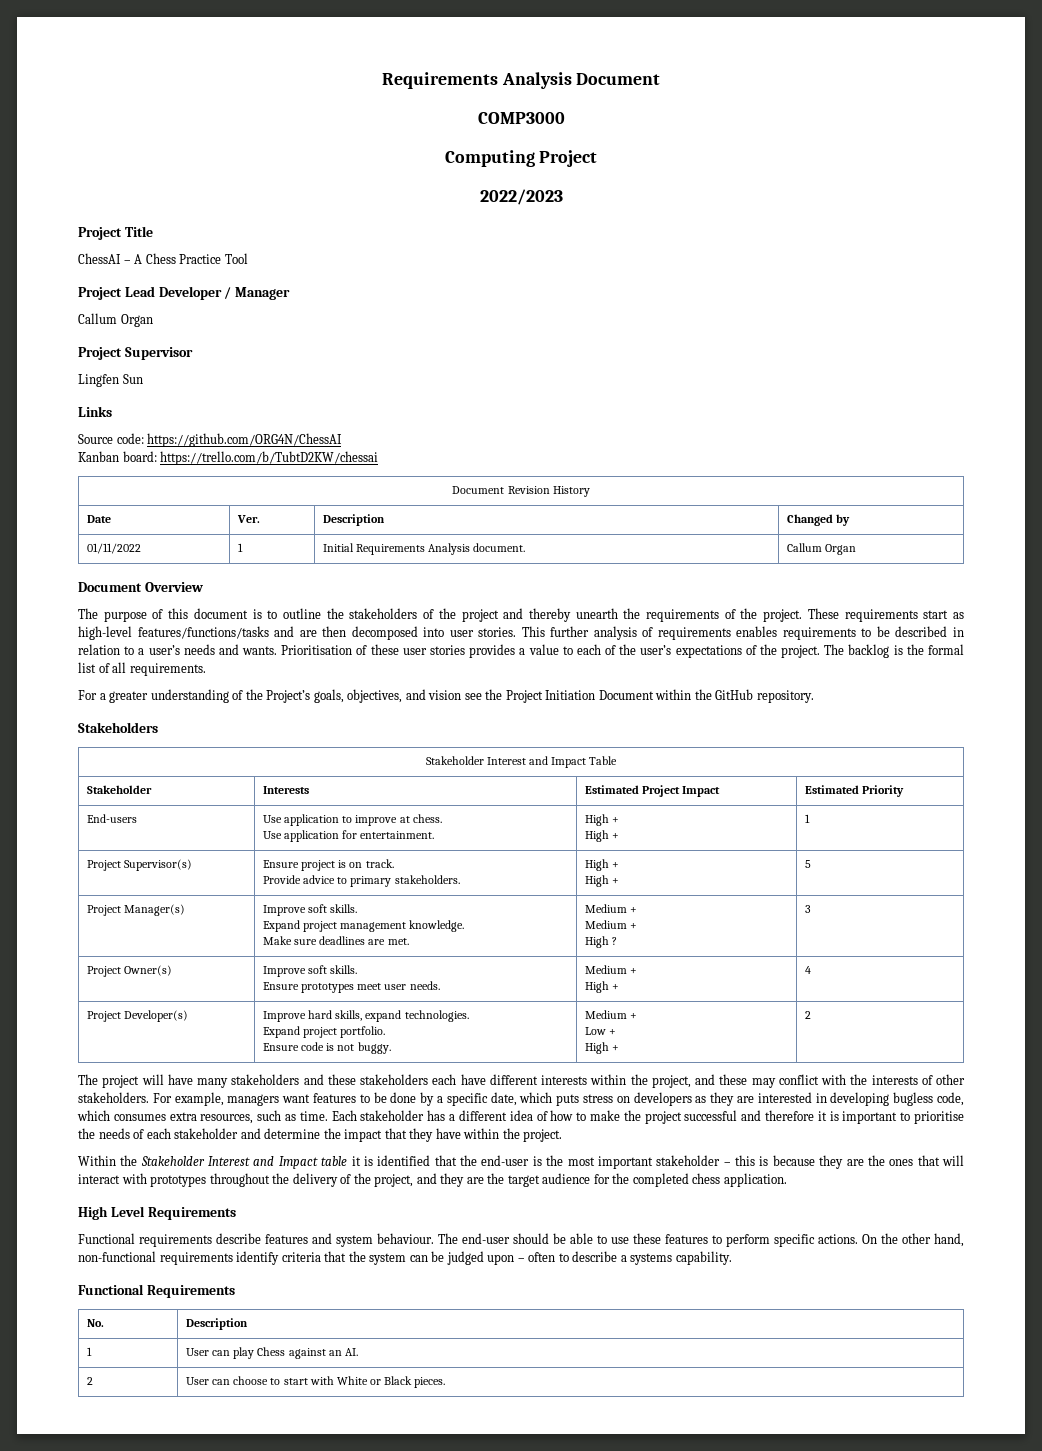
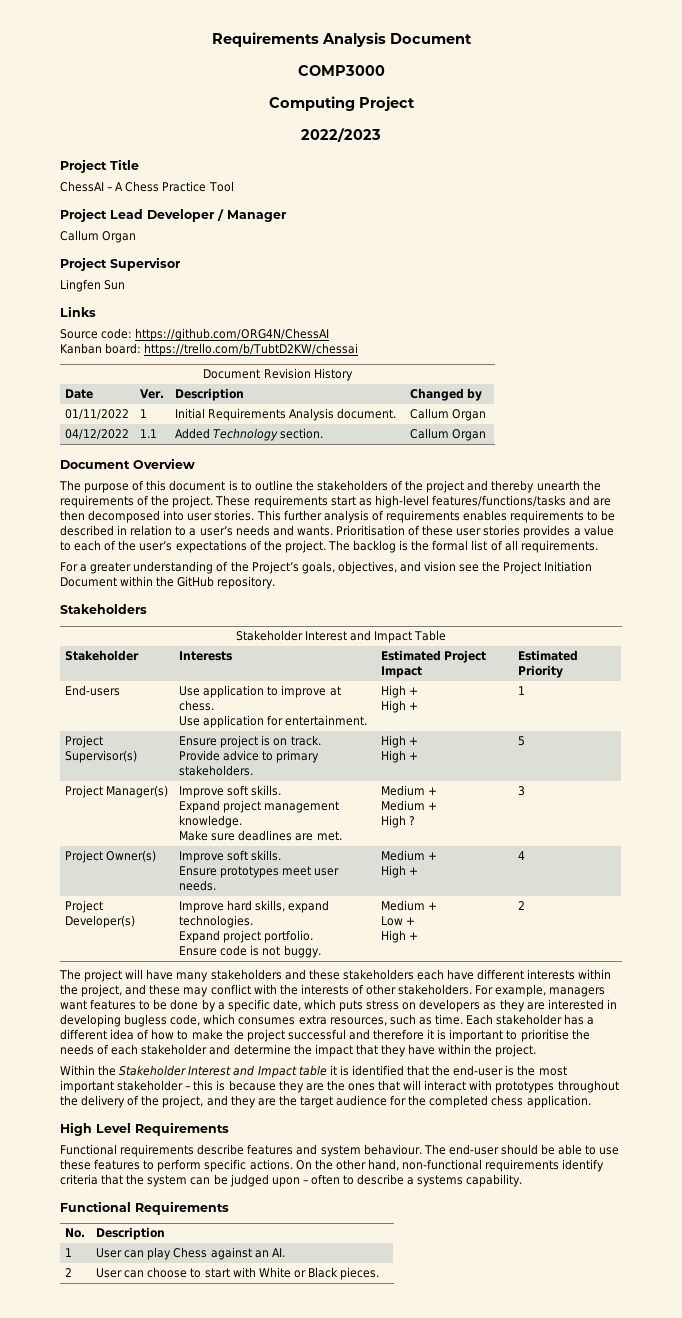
(857, 549) none -> [65,429,130,440] [140,429,158,438] [175,428,324,441] [410,428,487,441] // 04/12/2022 | 1.1 | Added Technology section. | Callum Organ

